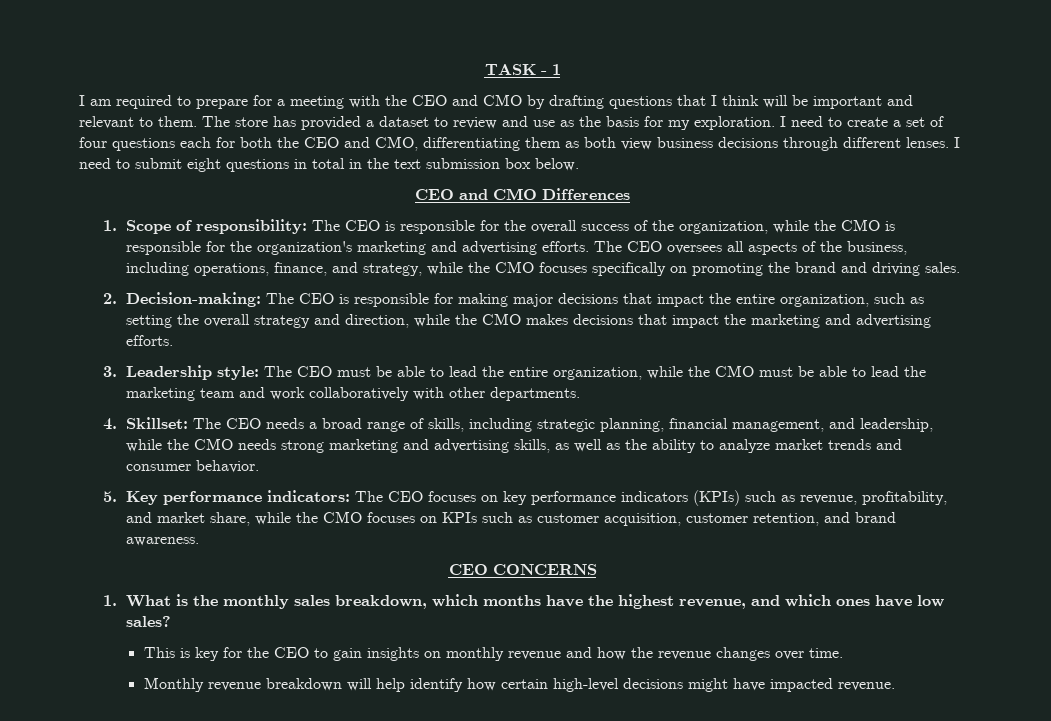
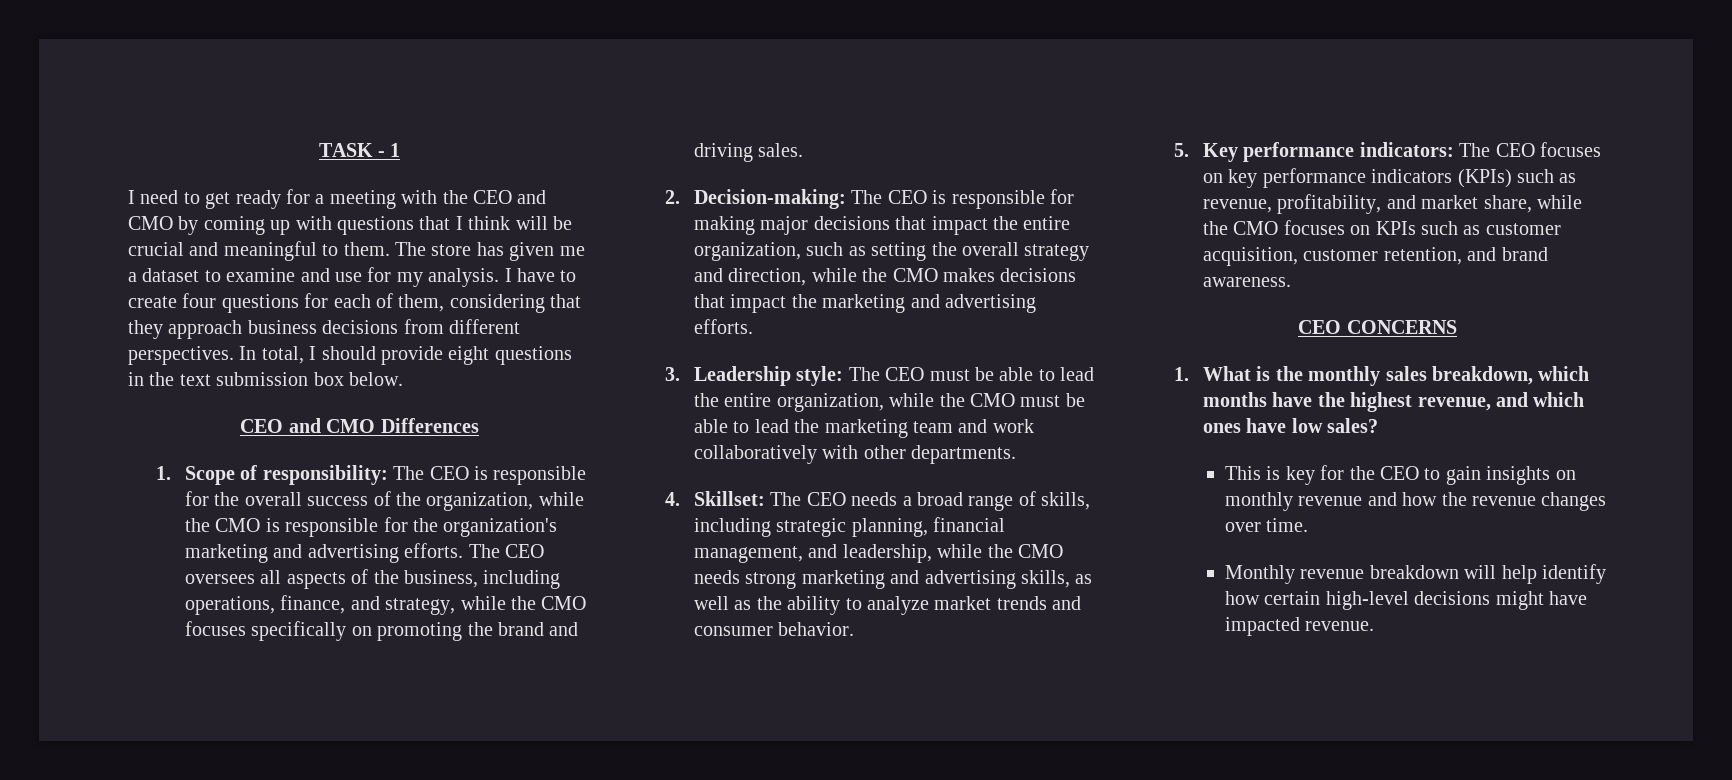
[90,95,248,109] am required to prepare -> [140,190,281,209] need to get ready
[549,95,604,109] drafting -> [203,216,332,235] coming up with
[813,95,913,109] [79,116,134,129] important and relevant -> [128,241,317,261] crucial and meaningful
[301,116,361,130] provided -> [509,242,585,261] given me
[453,117,497,129] review -> [226,268,296,282] examine
[560,116,944,130] [79,136,960,151] [79,158,182,169] as the basis for my exploration. I need to create a set of four questions each for both the CEO and CMO, differentiating them as both view business decisions through different lenses. I need to submit -> [367,267,577,287] [128,293,582,313] [128,319,520,339] [128,346,443,365] for my analysis. I have to create four questions for each of them, considering that they approach business decisions from different perspectives. In total, I should provide
[312,158,362,169] total in -> (144, 379) none

